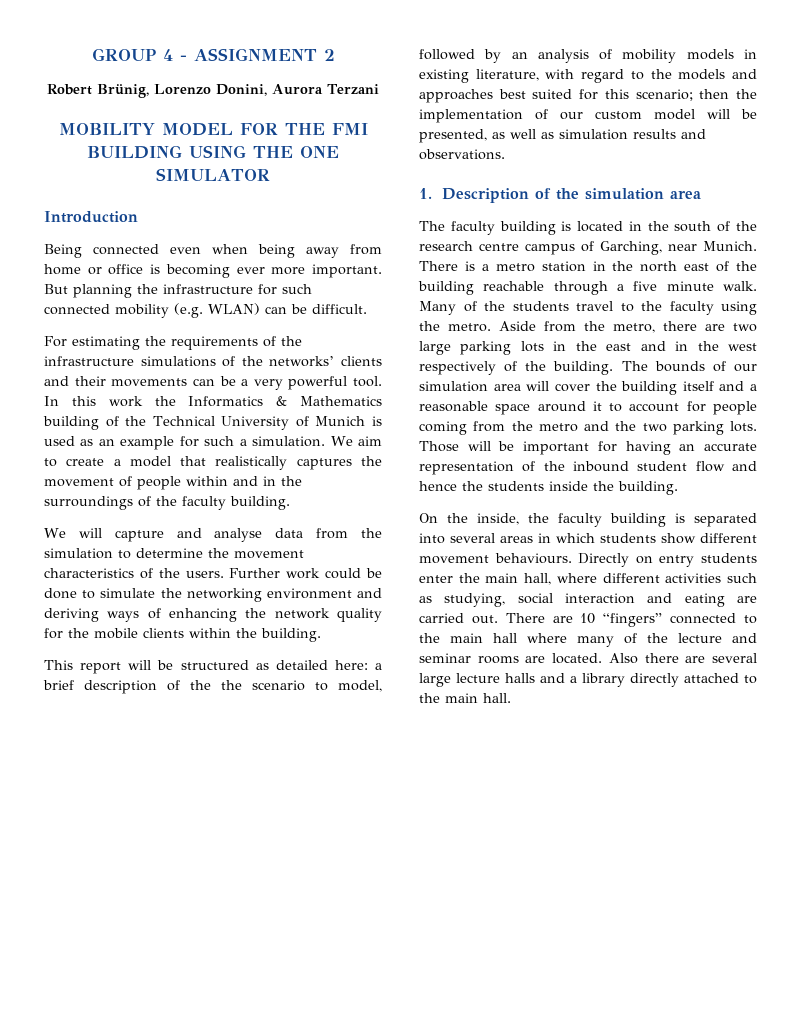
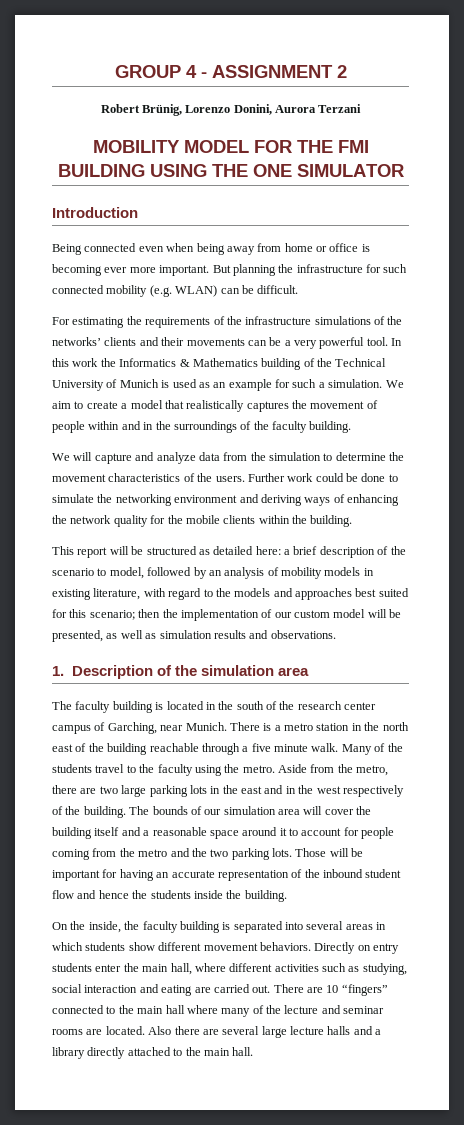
[214,528,263,542] analyse -> [156,452,196,464] analyze
[221,680,242,690] the -> (406, 550) none
[479,243,519,251] centre -> [344,702,377,710] center
[494,553,572,564] behaviours. -> [259,942,311,951] behaviors.

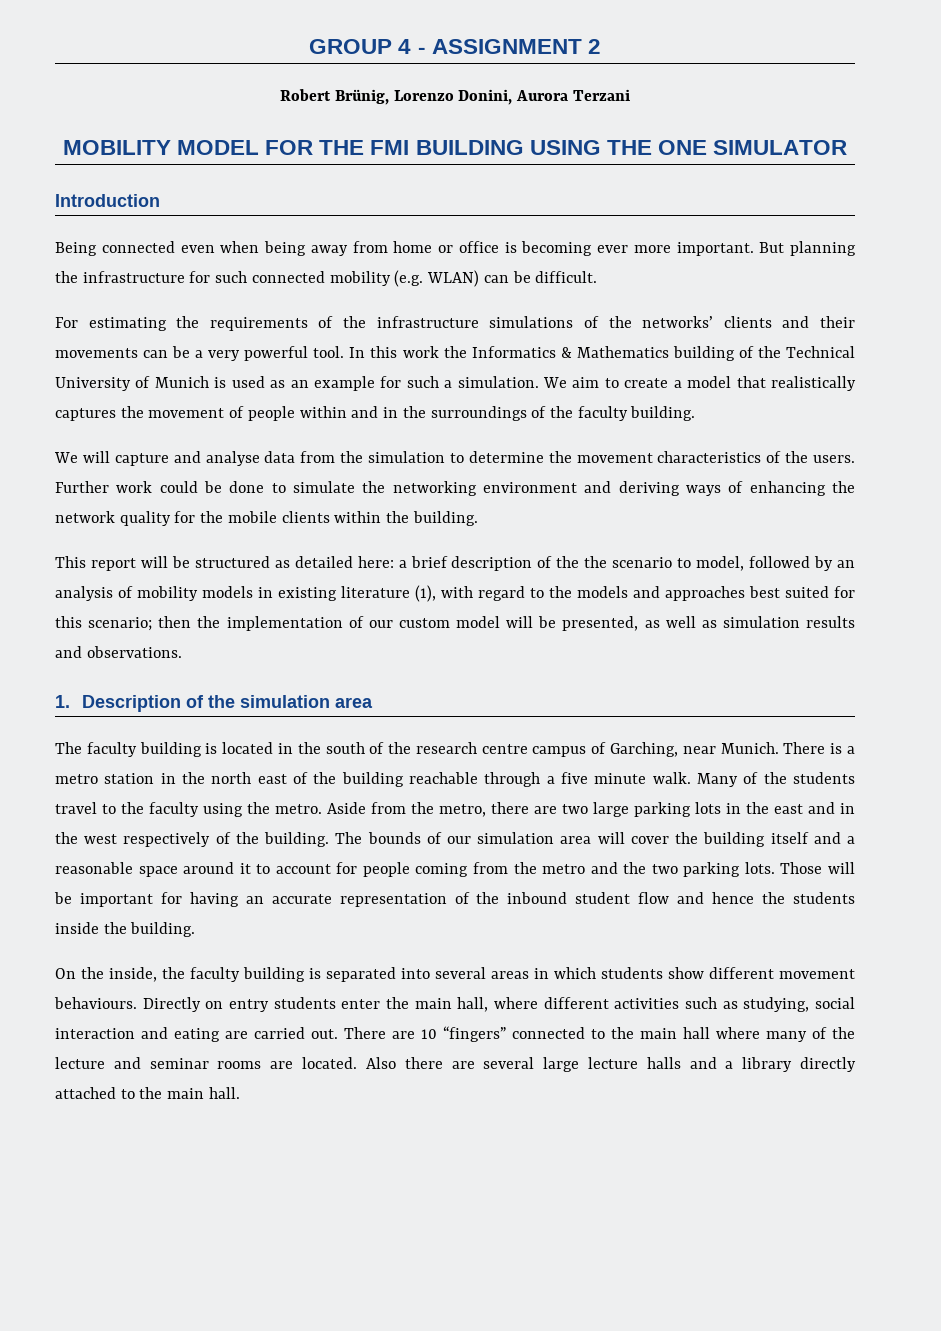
[156,452,196,464] analyze -> [205,451,260,466] analyse
(406, 550) none -> [584,556,608,568] the
[93,588,141,600] literature, -> [341,585,436,602] literature (1),
[344,702,377,710] center -> [481,744,528,754] centre
[259,942,311,951] behaviors. -> [54,997,137,1009] behaviours.

